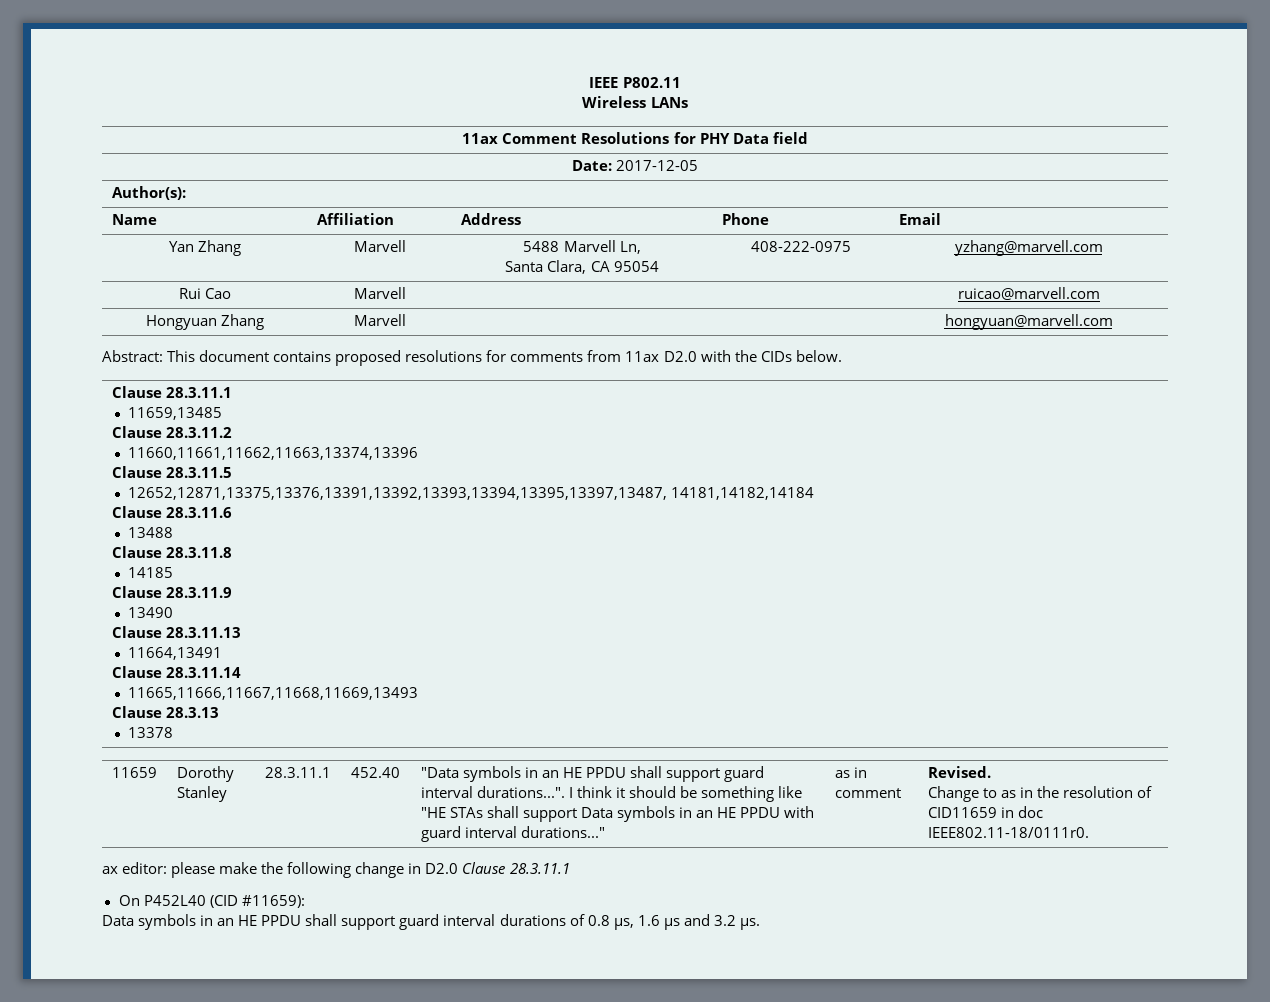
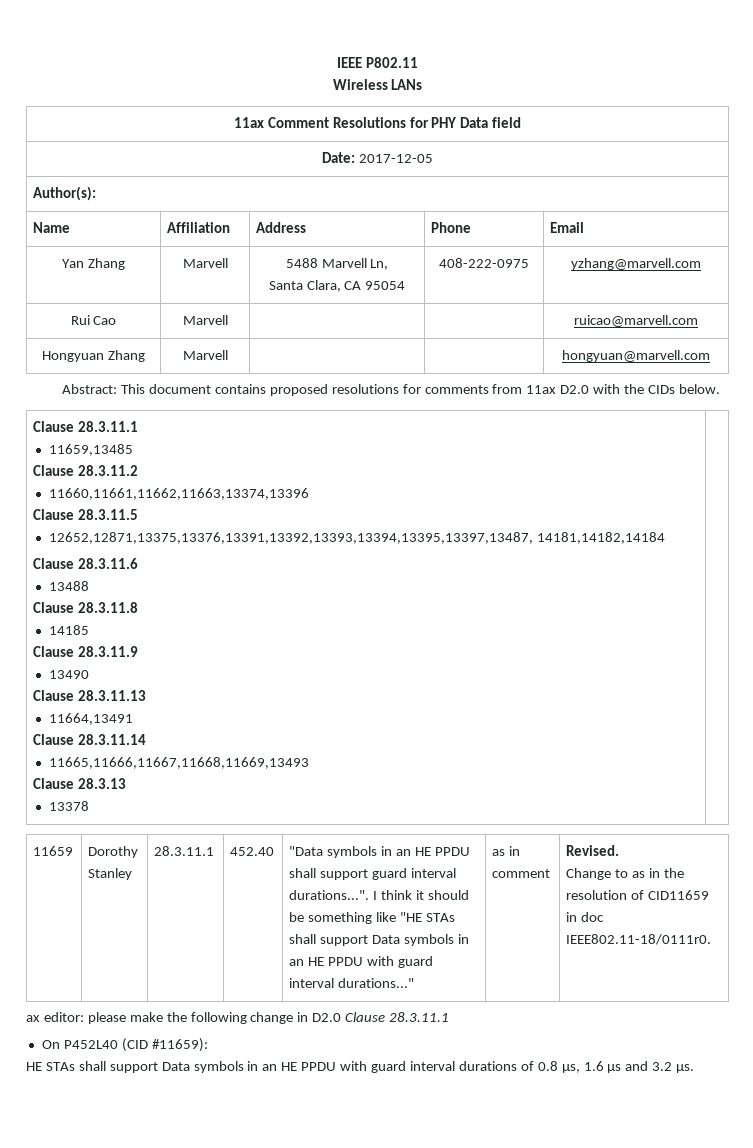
[102,914,396,930] Data symbols in an HE PPDU shall support -> [26,1061,368,1073] HE STAs shall support Data symbols in an HE PPDU with

